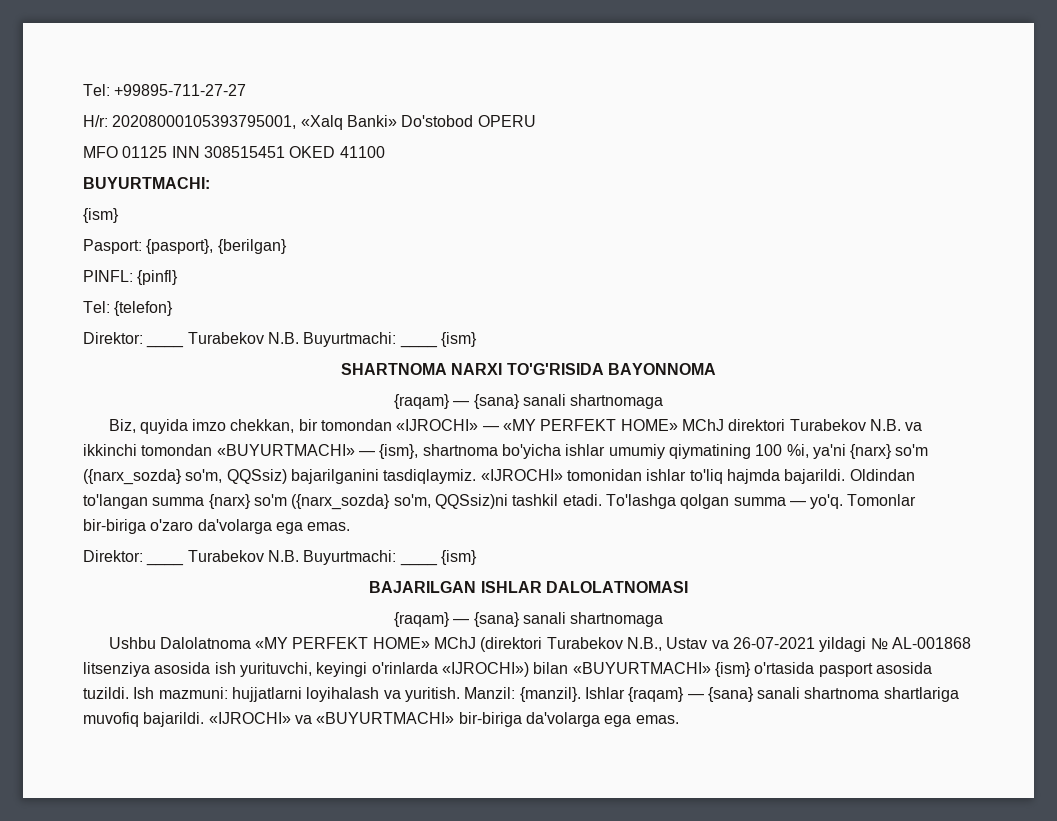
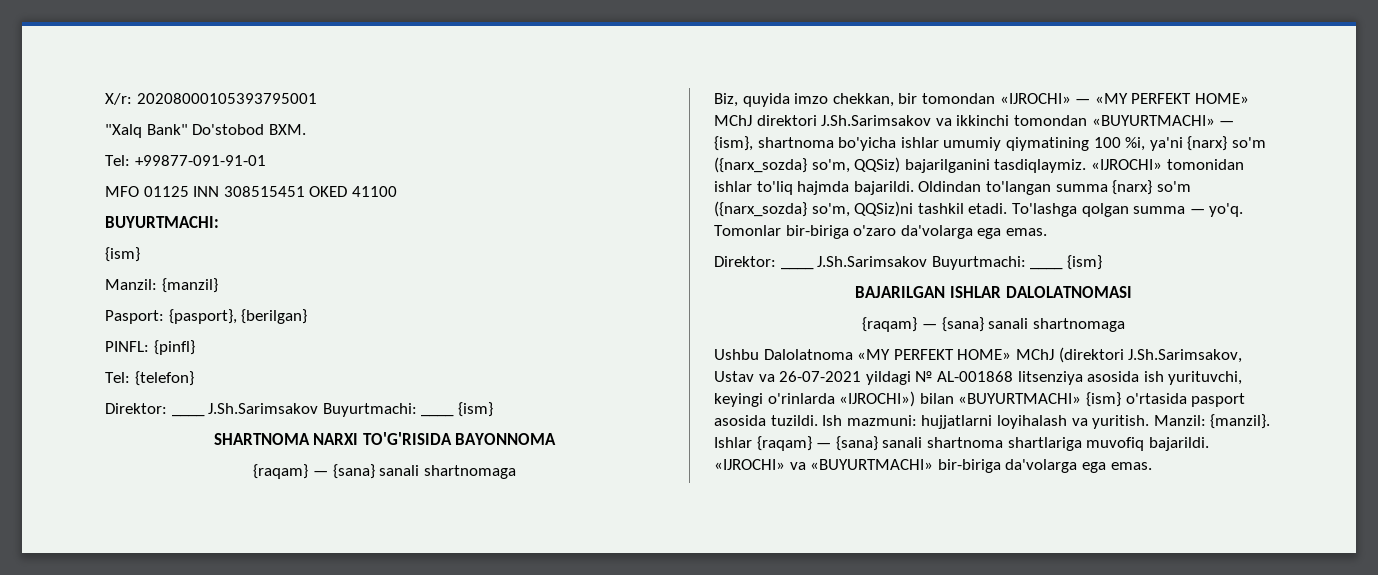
[83,84,247,96] [83,115,536,130] Tel: +99895-711-27-27 // H/r: 20208000105393795001, «Xalq Banki» Do'stobod OPERU -> [105,93,317,105] [105,124,306,138] [105,155,266,166] X/r: 20208000105393795001 // "Xalq Bank" Do'stobod BXM. // Tel: +99877-091-91-01
(119, 215) none -> [105,278,218,293] // Manzil: {manzil}
[187,332,299,344] Turabekov N.B. -> [208,403,319,414] J.Sh.Sarimsakov
[789,419,901,431] Turabekov N.B. -> [821,115,932,126] J.Sh.Sarimsakov
[226,469,287,484] QQSsiz) -> [854,157,901,173] QQSiz)
[434,494,508,509] QQSsiz)ni -> [854,201,914,217] QQSiz)ni
[187,550,299,562] Turabekov N.B. -> [817,256,928,267] J.Sh.Sarimsakov
[546,637,663,651] Turabekov N.B., -> [1128,349,1243,363] J.Sh.Sarimsakov,

